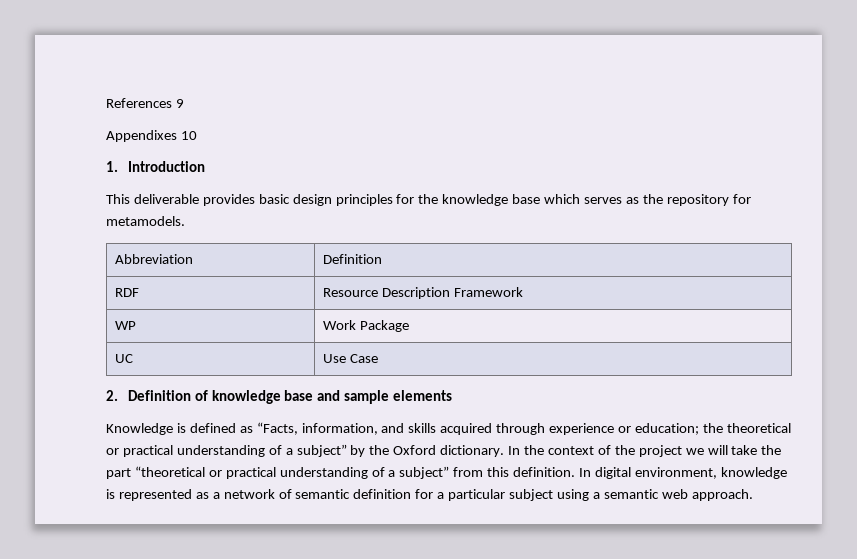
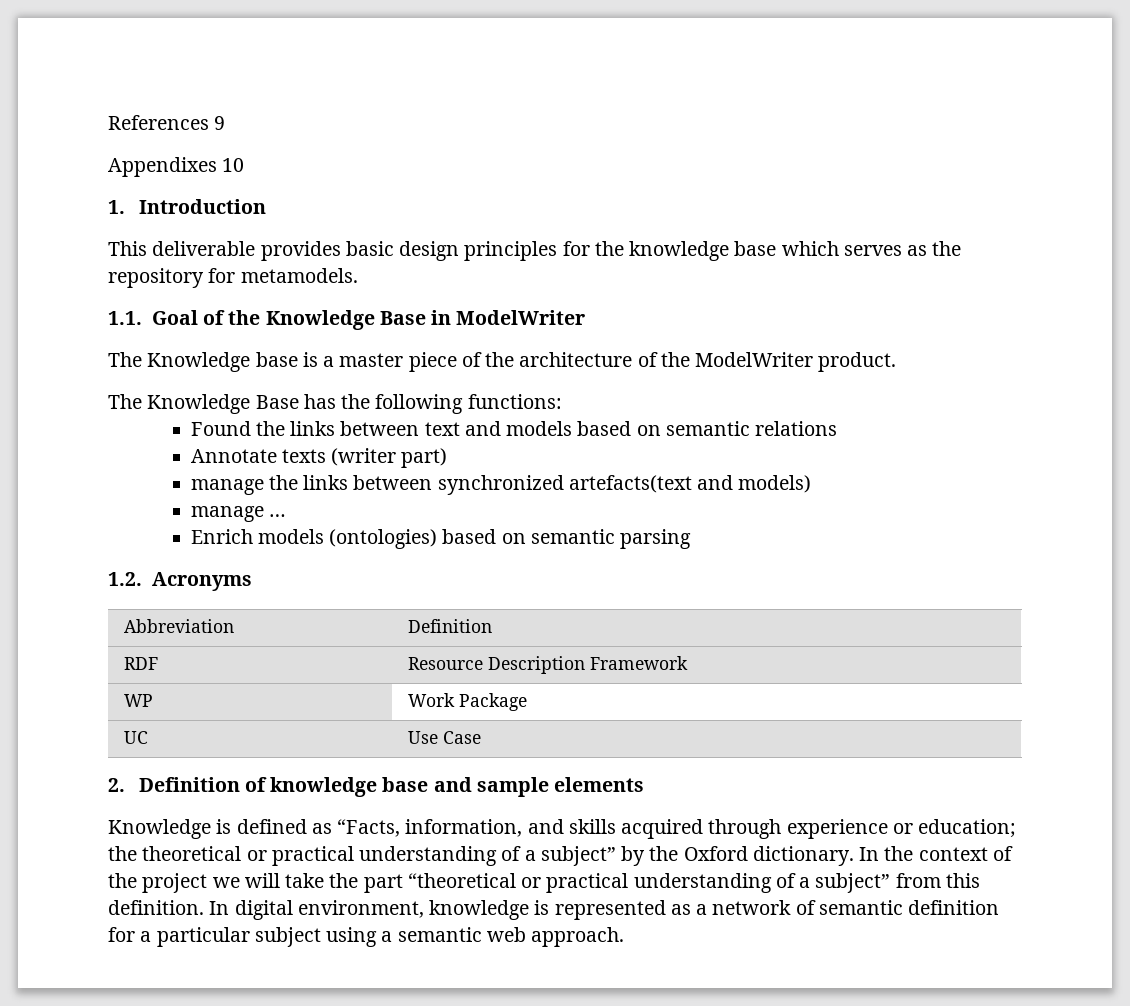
(185, 221) none -> [108,310,586,330] [108,352,897,372] [108,394,562,414] [190,421,838,436] [190,448,448,468] [190,475,812,495] [190,506,286,522] [190,529,692,549] [108,572,252,591] // 1.1. Goal of the Knowledge Base in ModelWriter // The Knowledge base is a master piece of the architecture of the ModelWriter product. // The Knowledge Base has the following functions: // Found the links between text and models based on semantic relations // Annotate texts (writer part) // manage the links between synchronized artefacts(text and models) // manage … // Enrich models (ontologies) based on semantic parsing // 1.2. Acronyms

